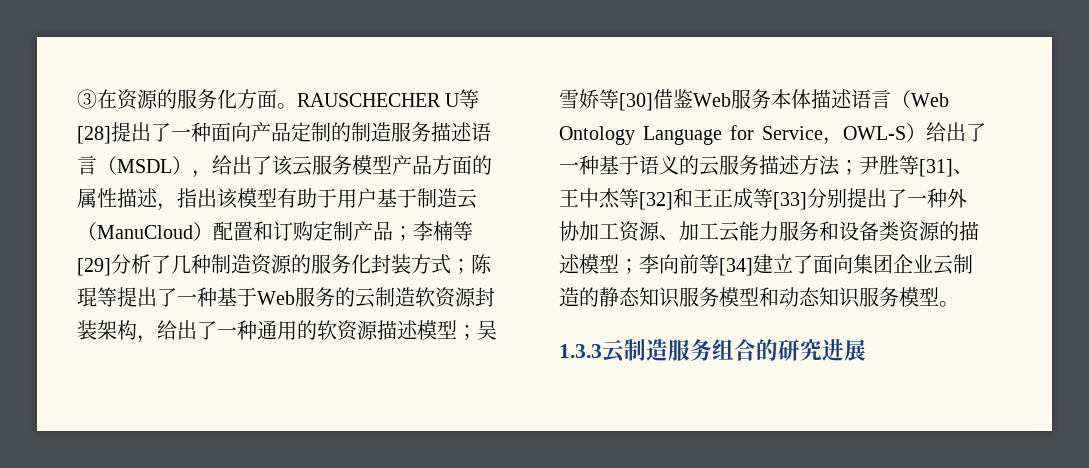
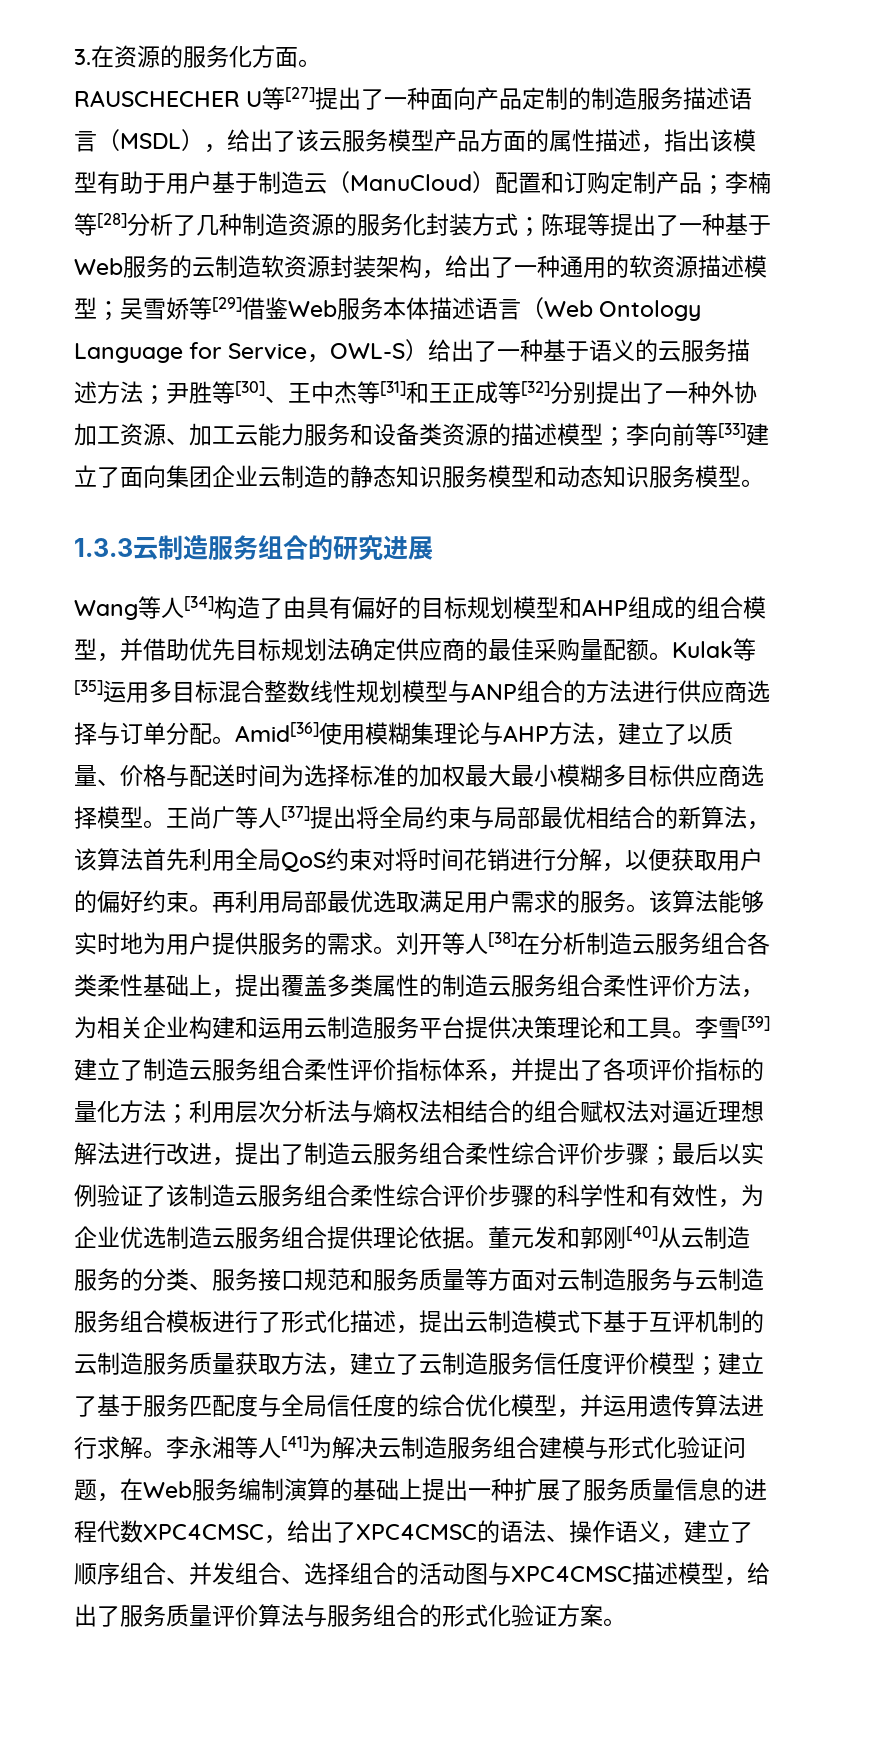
[77,89,97,109] ③ -> [74,49,91,65] 3.
(297, 106) none -> (321, 63) //
[77,126,111,144] [28] -> [285,87,316,102] [27]
[77,258,111,276] [29] -> [97,213,127,228] [28]
[619,93,653,111] [30] -> [212,297,242,312] [29]
[919,159,953,177] [31] -> [235,381,265,396] [30]
[639,192,673,210] [32] -> [380,381,406,396] [31]
[773,192,807,210] [33] -> [521,381,550,396] [32]
[719,258,753,276] [34] -> [718,423,746,438] [33]
(866, 350) none -> [74,596,766,620] [74,638,756,662] [74,680,770,703] [74,722,733,746] [74,764,764,787] [74,806,770,830] [74,848,763,872] [74,890,764,913] [74,932,770,955] [74,974,764,998] [74,1016,770,1039] [74,1058,764,1082] [74,1100,764,1124] [74,1142,764,1166] [74,1184,764,1208] [74,1226,750,1249] [74,1268,764,1291] [74,1310,764,1334] [74,1352,764,1376] [74,1394,764,1418] [74,1436,746,1459] [74,1478,767,1502] [74,1520,753,1544] [74,1562,770,1586] [74,1604,626,1627] // Wang等人[34]构造了由具有偏好的目标规划模型和AHP组成的组合模型，并借助优先目标规划法确定供应商的最佳采购量配额。Kulak等[35]运用多目标混合整数线性规划模型与ANP组合的方法进行供应商选择与订单分配。Amid[36]使用模糊集理论与AHP方法，建立了以质量、价格与配送时间为选择标准的加权最大最小模糊多目标供应商选择模型。王尚广等人[37]提出将全局约束与局部最优相结合的新算法，该算法首先利用全局QoS约束对将时间花销进行分解，以便获取用户的偏好约束。再利用局部最优选取满足用户需求的服务。该算法能够实时地为用户提供服务的需求。刘开等人[38]在分析制造云服务组合各类柔性基础上，提出覆盖多类属性的制造云服务组合柔性评价方法，为相关企业构建和运用云制造服务平台提供决策理论和工具。李雪[39]建立了制造云服务组合柔性评价指标体系，并提出了各项评价指标的量化方法；利用层次分析法与熵权法相结合的组合赋权法对逼近理想解法进行改进，提出了制造云服务组合柔性综合评价步骤；最后以实例验证了该制造云服务组合柔性综合评价步骤的科学性和有效性，为企业优选制造云服务组合提供理论依据。董元发和郭刚[40]从云制造服务的分类、服务接口规范和服务质量等方面对云制造服务与云制造服务组合模板进行了形式化描述，提出云制造模式下基于互评机制的云制造服务质量获取方法，建立了云制造服务信任度评价模型；建立了基于服务匹配度与全局信任度的综合优化模型，并运用遗传算法进行求解。李永湘等人[41]为解决云制造服务组合建模与形式化验证问题，在Web服务编制演算的基础上提出一种扩展了服务质量信息的进程代数XPC4CMSC，给出了XPC4CMSC的语法、操作语义，建立了顺序组合、并发组合、选择组合的活动图与XPC4CMSC描述模型，给出了服务质量评价算法与服务组合的形式化验证方案。

